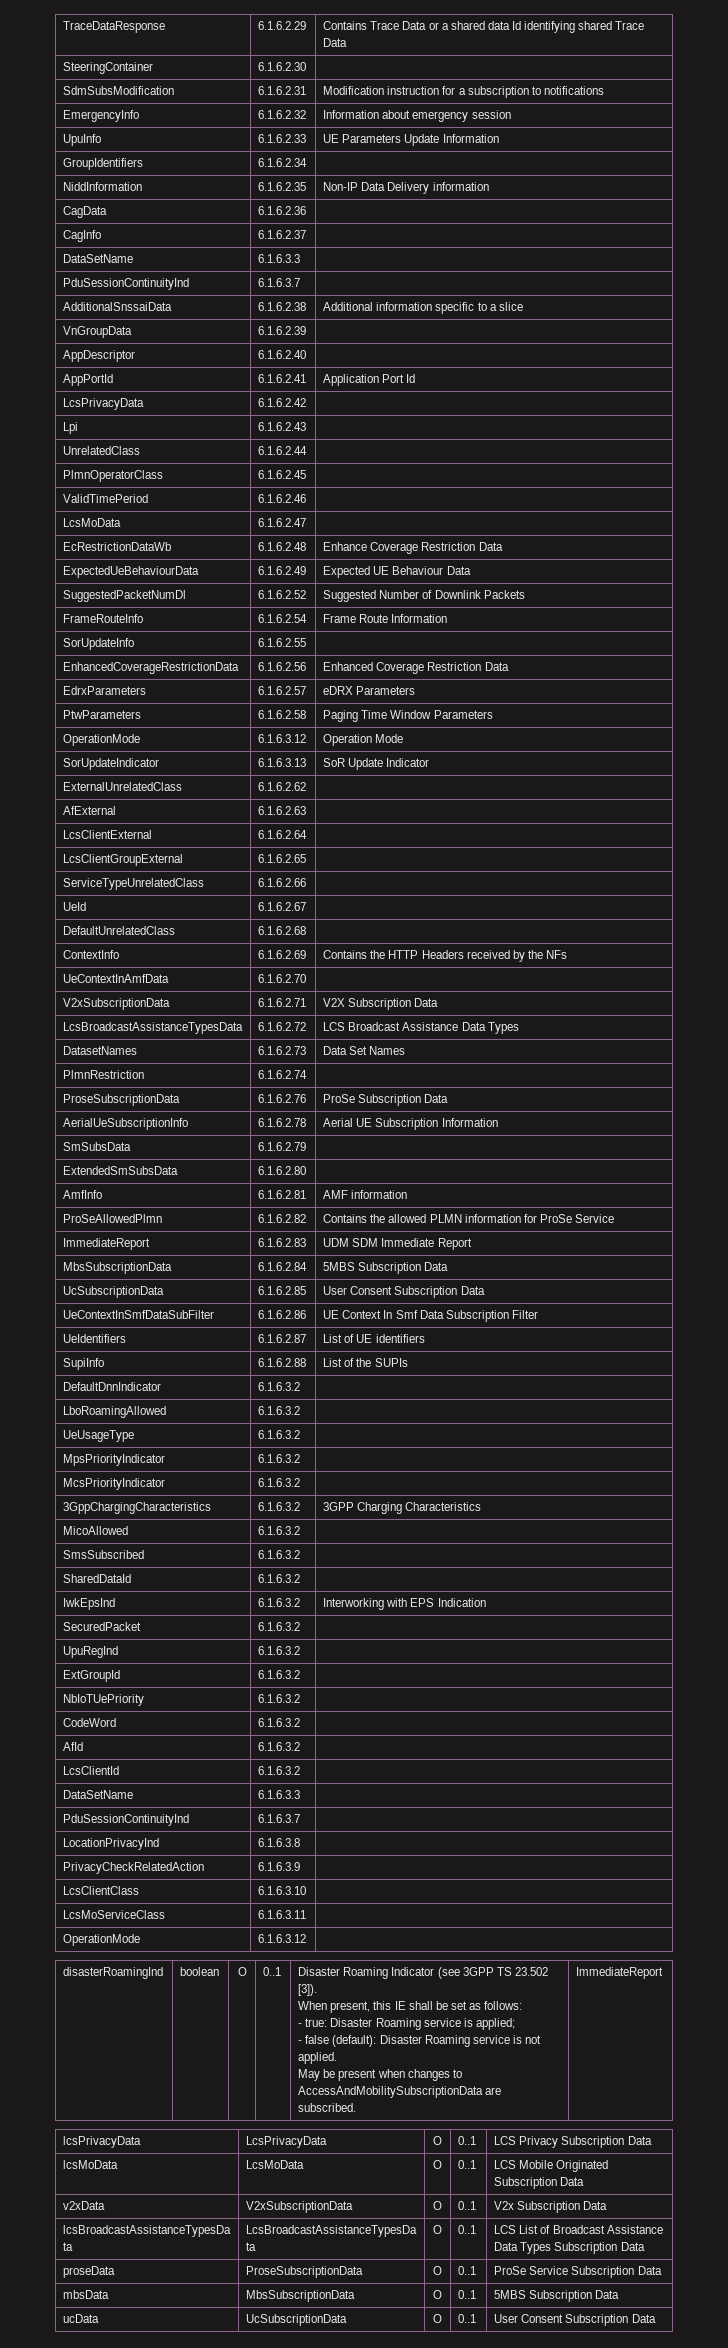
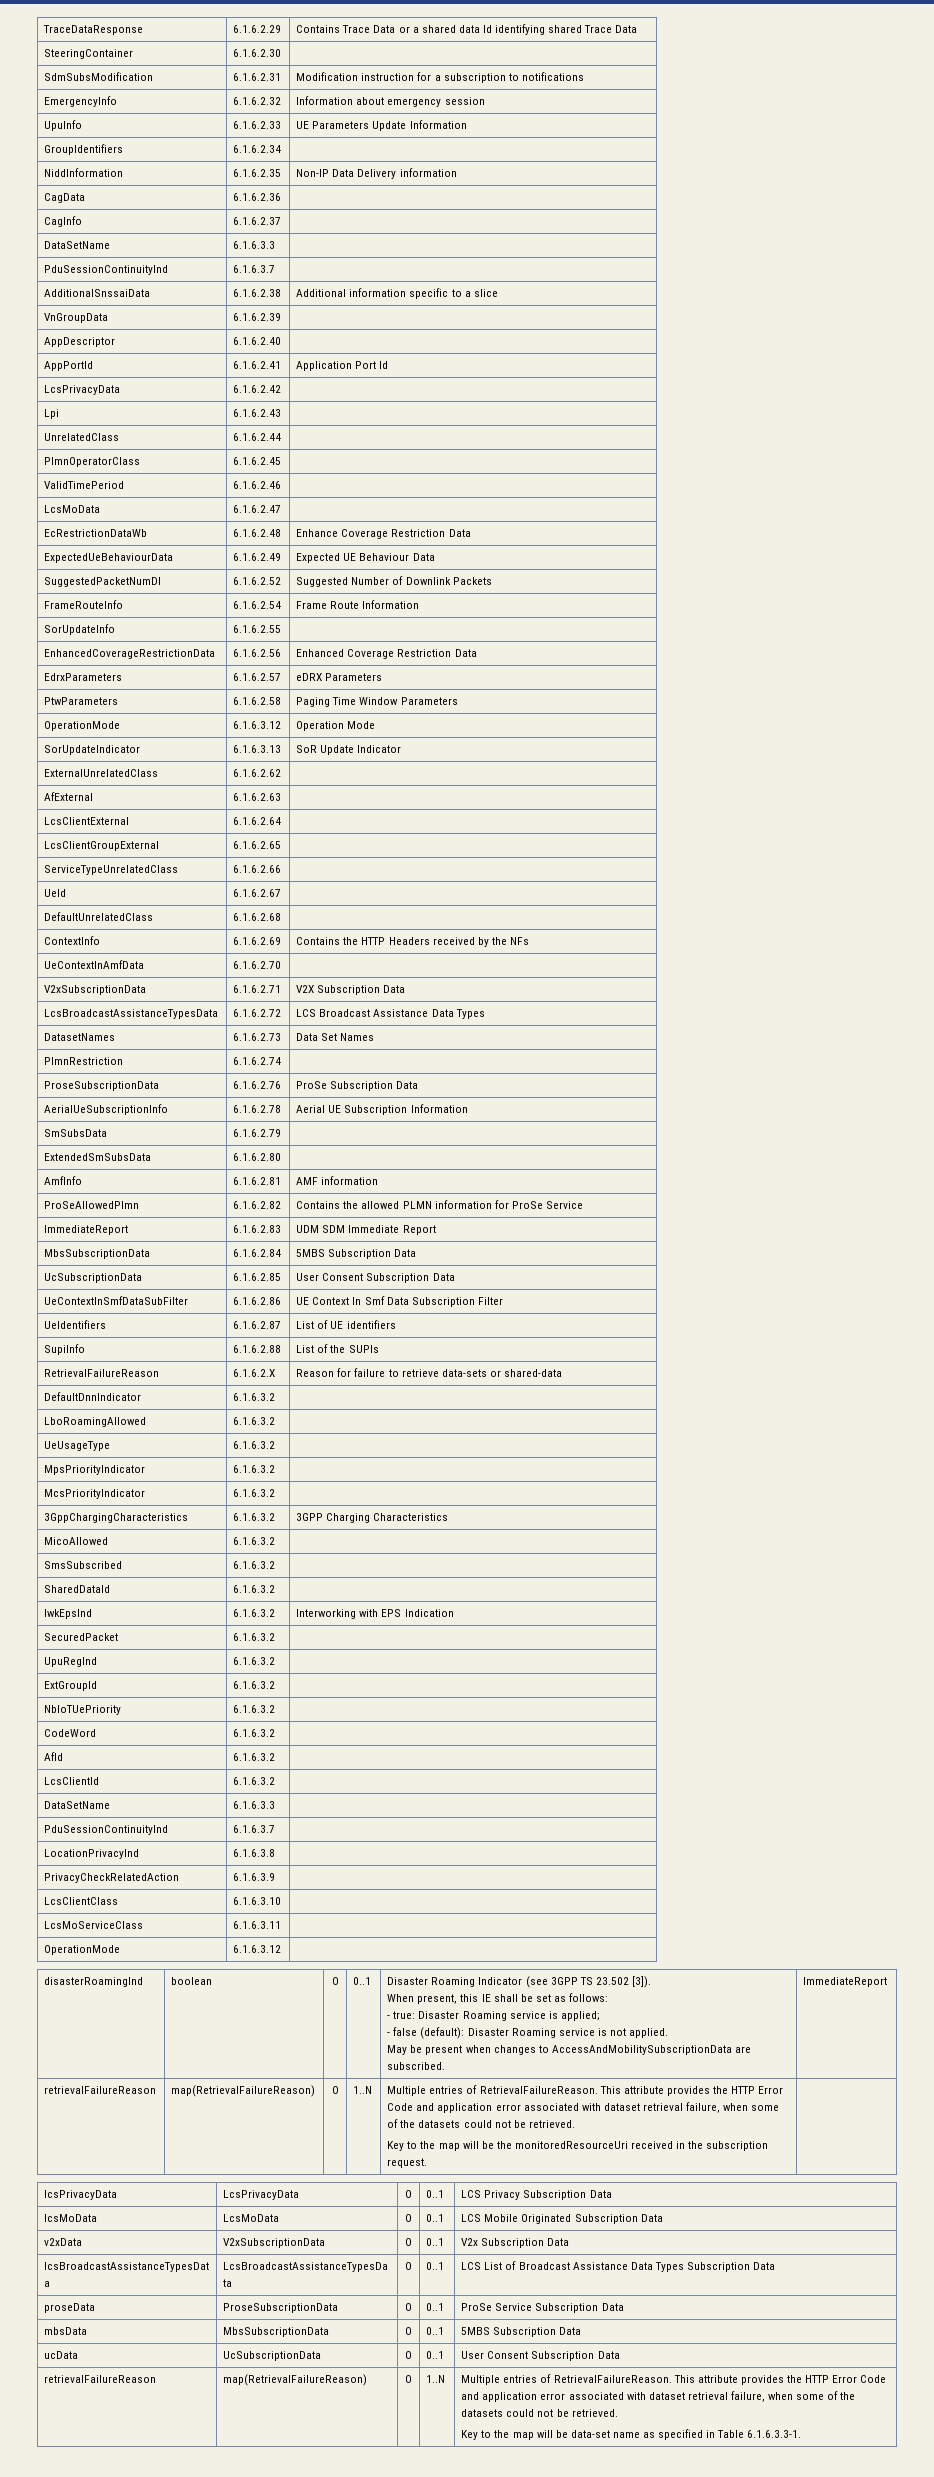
(408, 1362) none -> [44,1369,160,1377] [233,1369,276,1377] [296,1368,562,1377] // RetrievalFailureReason | 6.1.6.2.X | Reason for failure to retrieve data-sets or shared-data
(664, 1973) none -> [44,2086,157,2094] [171,2085,316,2097] [331,2086,339,2094] [353,2086,373,2094] [387,2085,784,2096] [387,2102,780,2113] [387,2119,575,2128] [387,2141,769,2151] [387,2158,428,2168] // retrievalFailureReason | map(RetrievalFailureReason) | O | 1..N | Multiple entries of RetrievalFailureReason. This attribute provides the HTTP Error Code and application error associated with dataset retrieval failure, when some of the datasets could not be retrieved. // Key to the map will be the monitoredResourceUri received in the subscription request. |
(656, 2318) none -> [44,2375,157,2383] [223,2374,368,2386] [405,2375,412,2383] [426,2375,446,2383] [461,2374,887,2385] [461,2391,856,2402] [461,2409,618,2417] [461,2429,802,2440] // retrievalFailureReason | map(RetrievalFailureReason) | O | 1..N | Multiple entries of RetrievalFailureReason. This attribute provides the HTTP Error Code and application error associated with dataset retrieval failure, when some of the datasets could not be retrieved. // Key to the map will be data-set name as specified in Table 6.1.6.3.3-1.

